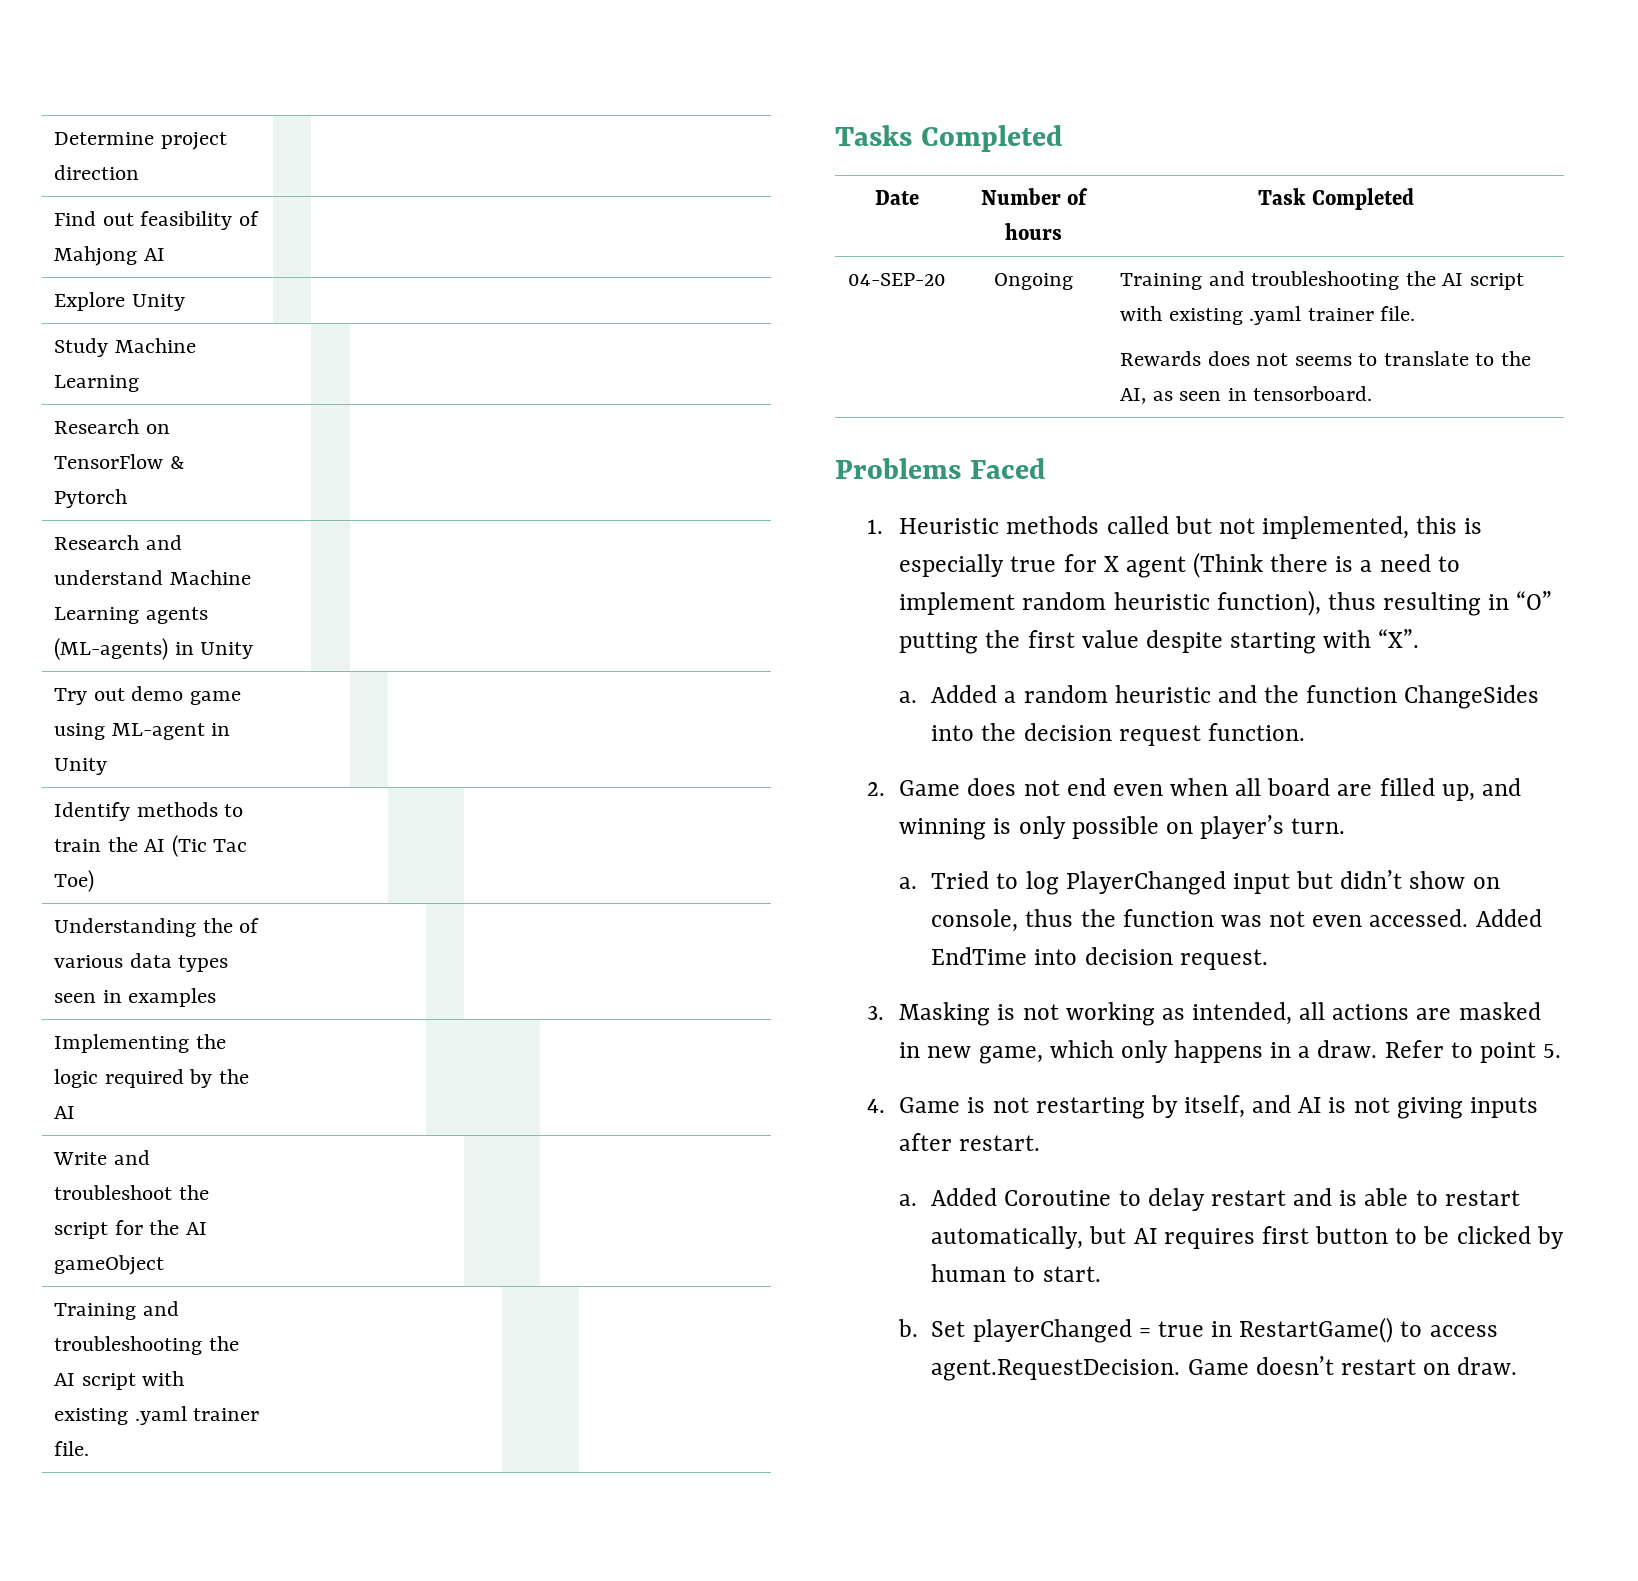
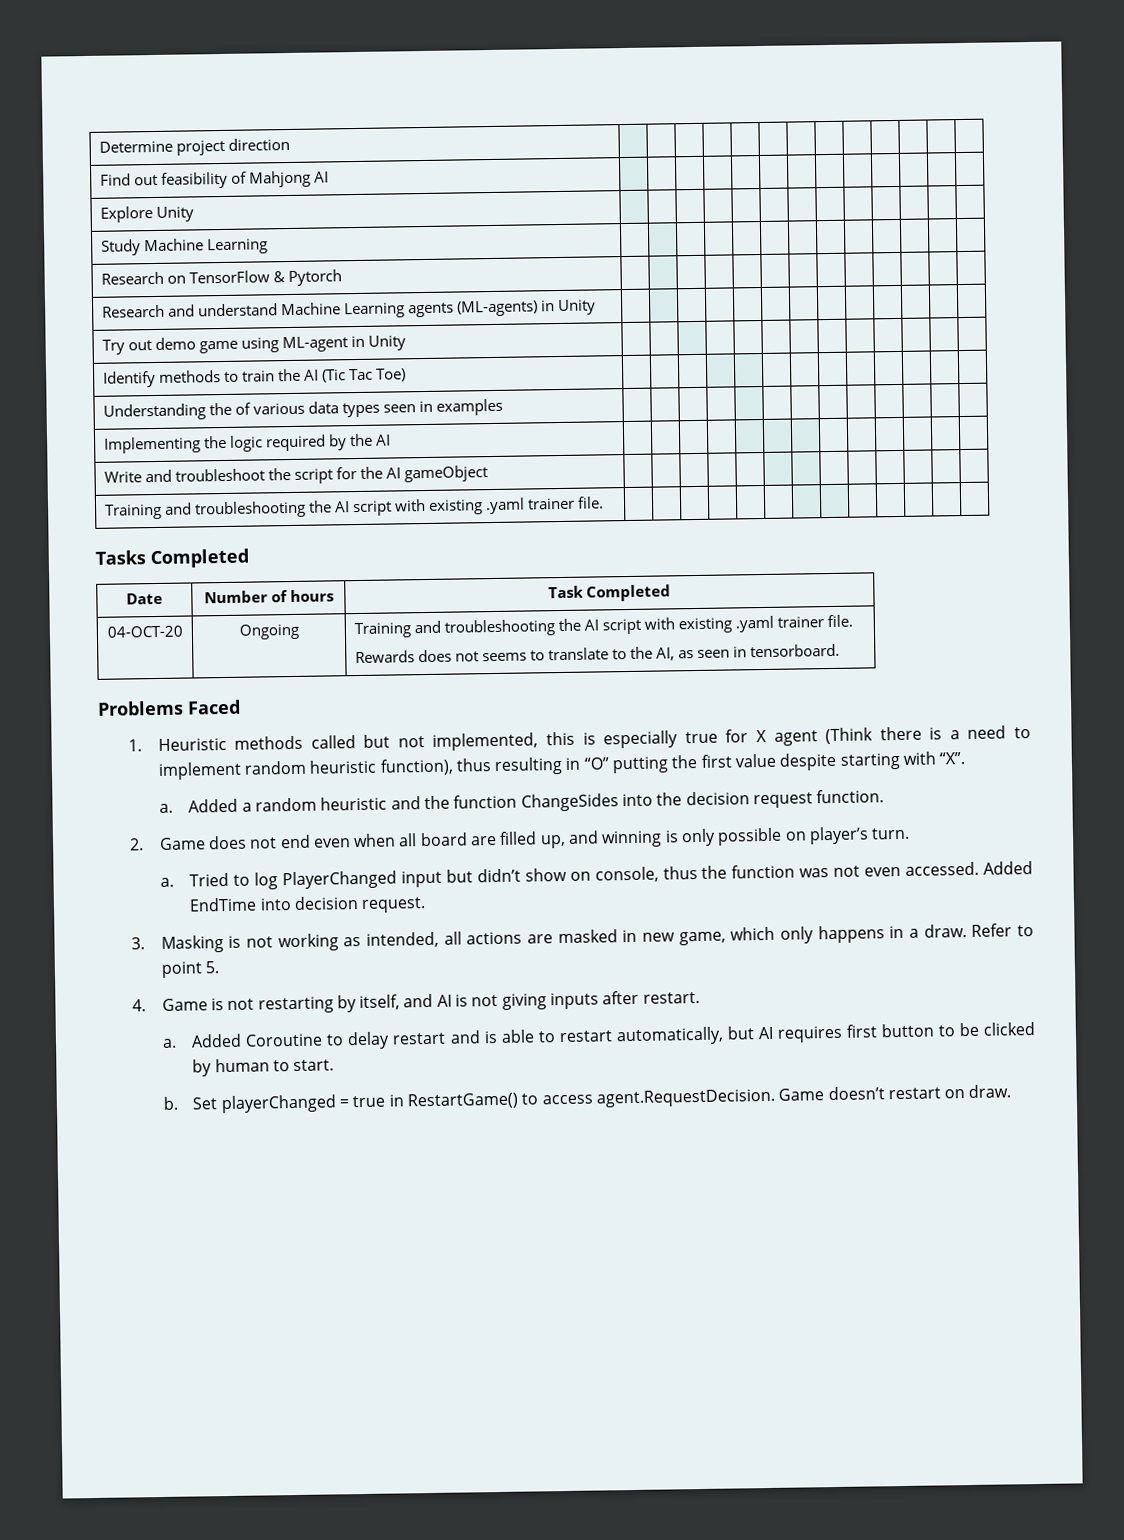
[848,273,946,286] 04-SEP-20 -> [106,625,183,638] 04-OCT-20

